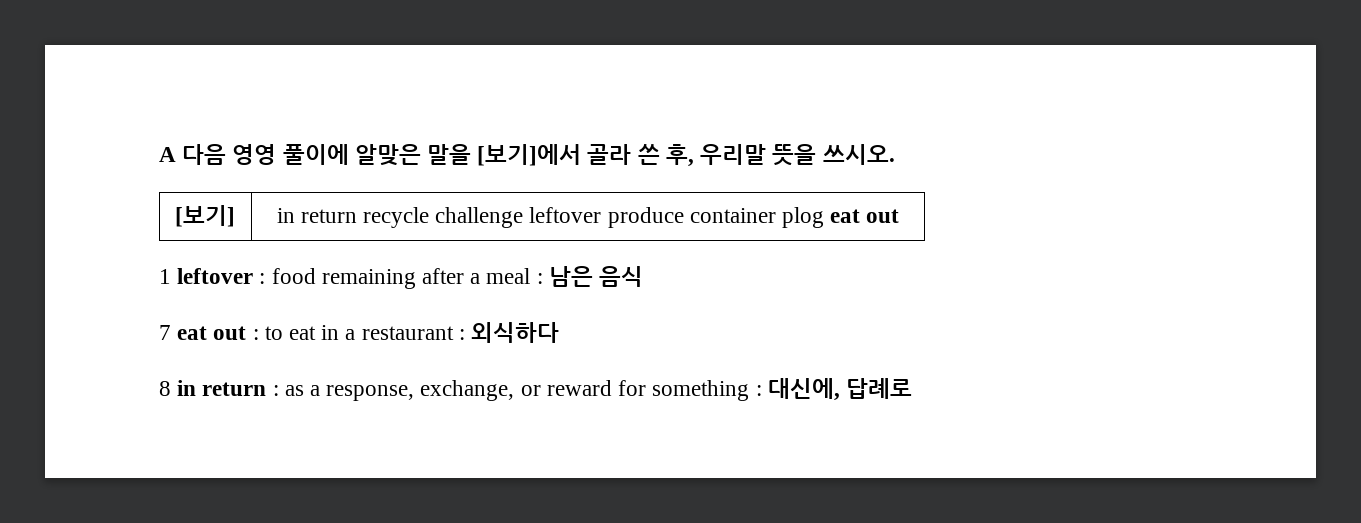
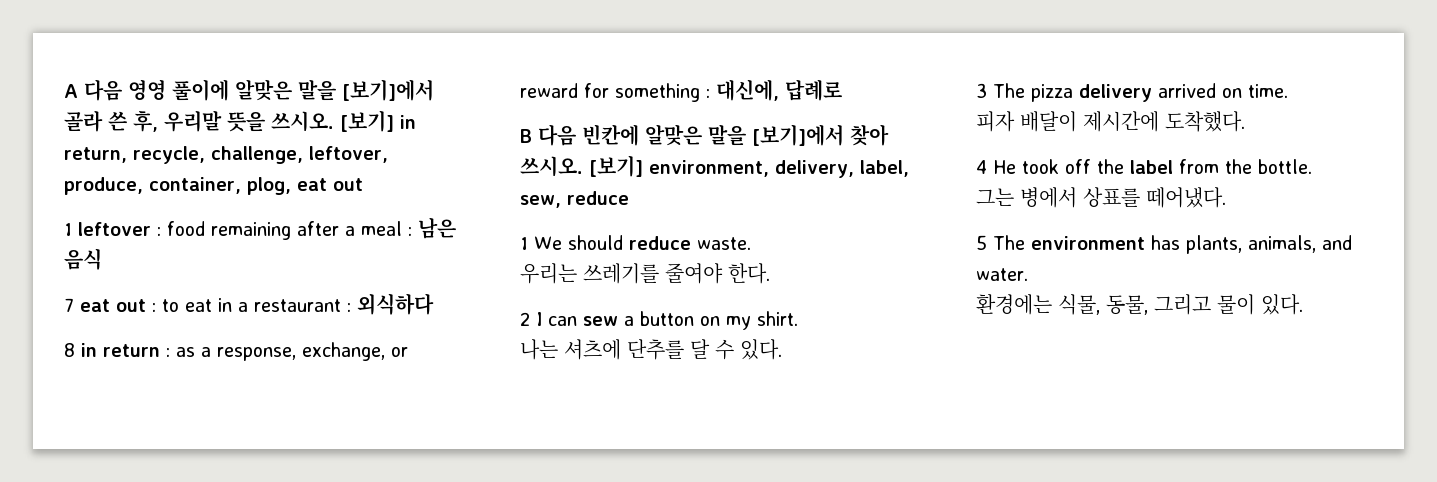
[174,205,235,227] [276,207,825,228] // [보기] | in return recycle challenge leftover produce container plog -> [340,110,416,132] [64,146,388,164] [64,177,291,195] [보기] in return, recycle, challenge, leftover, produce, container, plog,
(912, 388) none -> [520,124,889,146] [520,155,909,178] [520,191,629,208] [520,235,751,250] [520,263,770,284] [520,311,798,330] [520,339,782,360] [976,83,1288,102] [976,111,1245,132] [976,159,1312,174] [976,187,1226,208] [976,235,1352,254] [976,268,1028,281] [976,294,1303,315] // B 다음 빈칸에 알맞은 말을 [보기]에서 찾아 쓰시오. [보기] environment, delivery, label, sew, reduce // 1 We should reduce waste. // 우리는 쓰레기를 줄여야 한다. // 2 I can sew a button on my shirt. // 나는 셔츠에 단추를 달 수 있다. // 3 The pizza delivery arrived on time. // 피자 배달이 제시간에 도착했다. // 4 He took off the label from the bottle. // 그는 병에서 상표를 떼어냈다. // 5 The environment has plants, animals, and water. // 환경에는 식물, 동물, 그리고 물이 있다.

